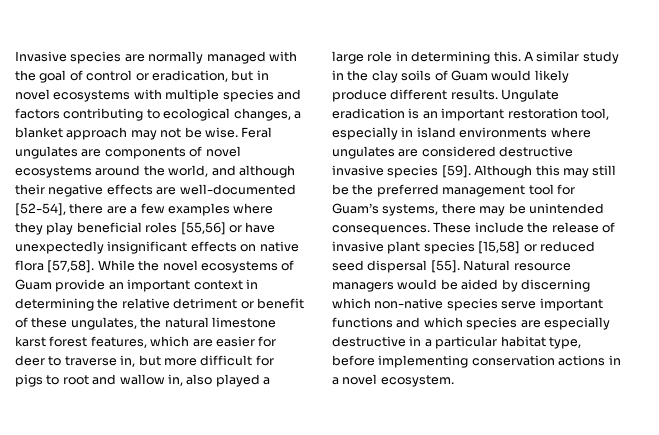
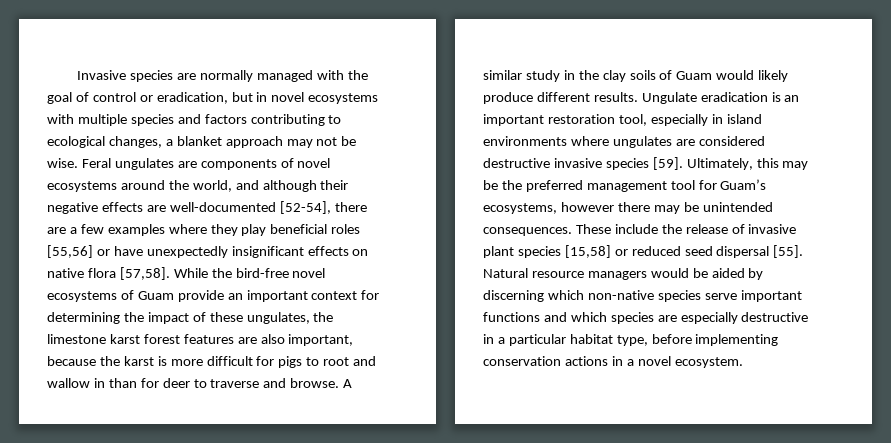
(160, 265) none -> [235,268,289,278] bird-free
[245,279,258,289] in -> [361,290,380,300] for
[121,298,304,309] relative detriment or benefit -> [147,312,189,324] impact
[164,317,209,328] natural -> (334, 317) none
[90,336,277,348] [15,355,161,367] features, which are easier for deer to traverse in, but -> [183,334,354,346] [47,356,167,366] features are also important, because the karst is
[167,374,270,387] [332,51,521,64] in, also played a large role in determining this. -> [93,378,340,388] in than for deer to traverse and browse.
[474,165,533,178] Although -> [686,158,753,170] Ultimately,
[592,165,617,176] still -> (809, 165) none
[382,204,439,216] systems, -> [483,202,614,214] ecosystems, however

